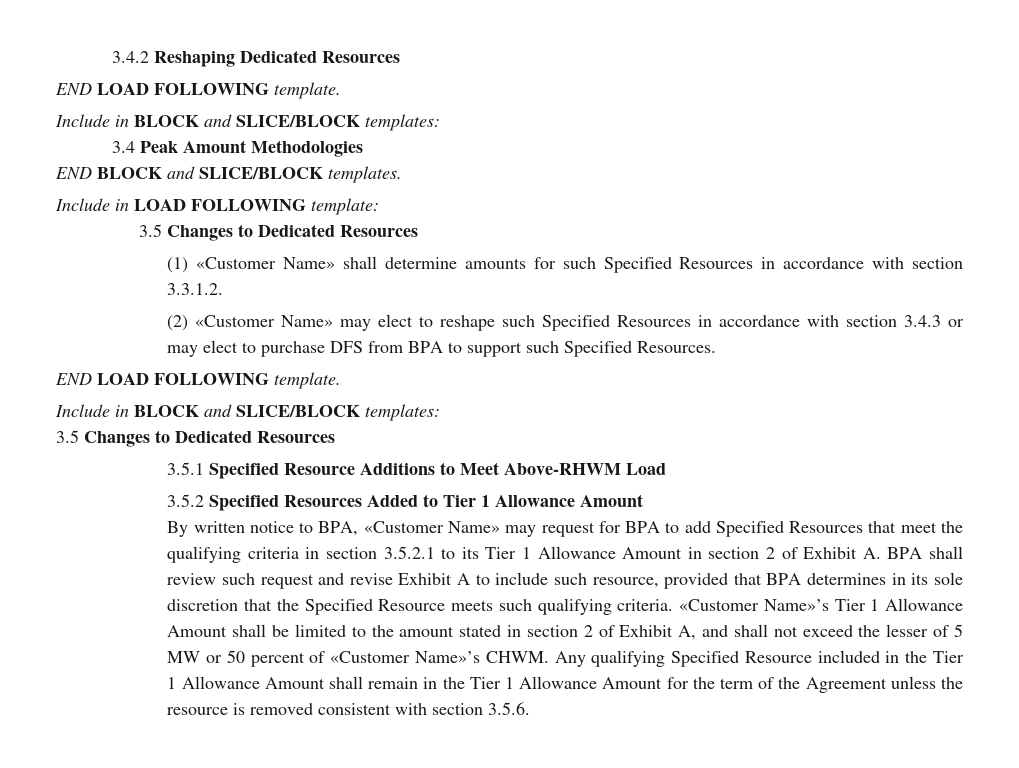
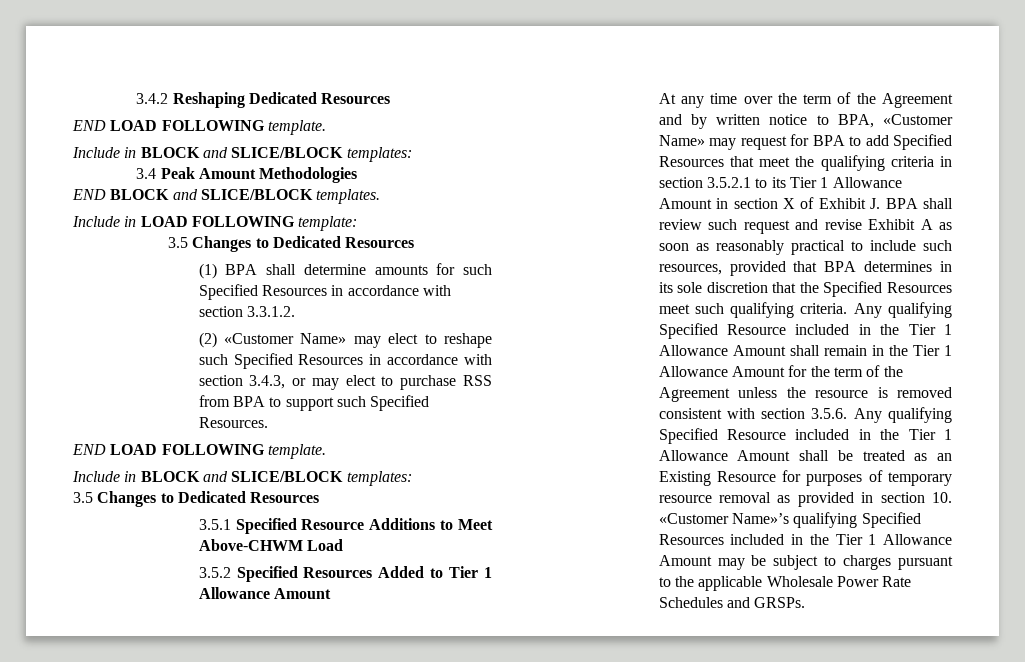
[196,257,336,269] «Customer Name» -> [225,264,258,275] BPA
[904,315,942,327] 3.4.3 -> [249,375,286,389] 3.4.3,
[330,341,364,353] DFS -> [463,375,493,386] RSS
[504,463,622,475] Above-RHWM -> [198,539,303,551] Above-CHWM
[167,521,189,537] By -> [658,92,953,108] [658,114,707,129] At any time over the term of the Agreement and by
[766,547,881,559] 2 of Exhibit A. -> [782,197,881,209] X of Exhibit J.
(471, 579) none -> [939,222,952,230] [658,240,845,255] as soon as reasonably practical
[592,577,659,588] resource, -> [658,264,722,275] resources,
[378,599,494,611] Resource meets -> [887,282,952,293] [658,304,690,314] Resources meet
[679,598,963,611] [167,624,963,640] [167,650,549,667] «Customer Name»’s Tier 1 Allowance Amount shall be limited to the amount stated in section 2 of Exhibit A, and shall not exceed the lesser of 5 MW or 50 percent of «Customer Name»’s CHWM. -> (848, 308) none
(531, 708) none -> [853,407,952,423] [658,428,952,444] [658,450,952,461] [658,470,952,486] [658,492,952,507] [658,512,921,528] [658,534,952,545] [658,555,953,570] [658,576,912,591] [658,597,806,608] Any qualifying Specified Resource included in the Tier 1 Allowance Amount shall be treated as an Existing Resource for purposes of temporary resource removal as provided in section 10. «Customer Name»’s qualifying Specified Resources included in the Tier 1 Allowance Amount may be subject to charges pursuant to the applicable Wholesale Power Rate Schedules and GRSPs.

